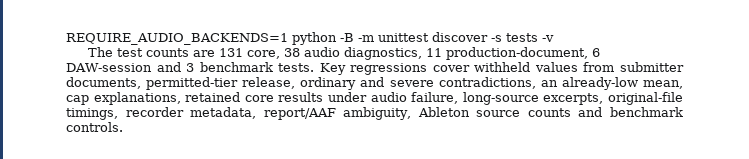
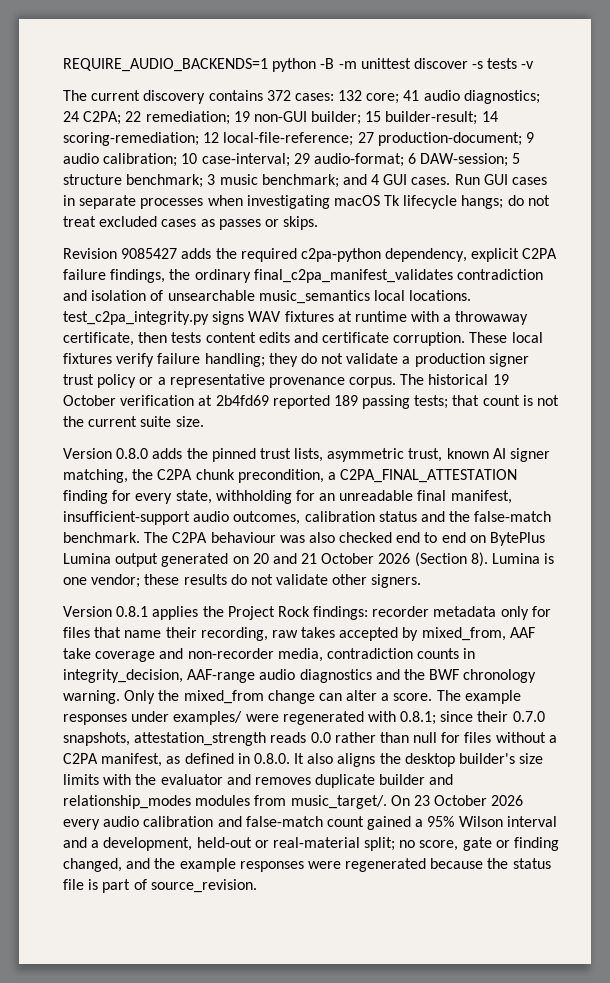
[117,47,601,60] [66,62,684,75] [66,77,683,90] [66,92,684,105] [66,107,683,120] [66,122,123,132] test counts are 131 core, 38 audio diagnostics, 11 production-document, 6 DAW-session and 3 benchmark tests. Key regressions cover withheld values from submitter documents, permitted-tier release, ordinary and severe contradictions, an already-low mean, cap explanations, retained core results under audio failure, long-source excerpts, original-file timings, recorder metadata, report/AAF ambiguity, Ableton source counts and benchmark controls. -> [91,90,540,104] [63,111,498,125] [63,132,534,146] [63,153,521,167] [63,174,548,188] [63,195,550,209] [63,216,319,230] [63,248,558,262] [63,269,543,283] [63,290,472,304] [63,311,529,325] [63,332,543,346] [63,353,529,367] [63,374,509,388] [63,395,560,409] [63,416,204,427] [63,448,551,462] [63,469,518,483] [63,490,512,504] [63,511,552,525] [63,532,546,546] [63,552,555,567] [63,574,422,588] [63,606,551,620] [63,627,535,641] [63,648,476,662] [63,669,537,683] [63,690,521,704] [63,711,545,725] [63,732,557,746] [63,753,544,767] [63,774,454,788] [63,795,524,809] [63,816,557,830] [63,837,560,851] [63,858,551,872] [63,879,257,893] current discovery contains 372 cases: 132 core; 41 audio diagnostics; 24 C2PA; 22 remediation; 19 non-GUI builder; 15 builder-result; 14 scoring-remediation; 12 local-file-reference; 27 production-document; 9 audio calibration; 10 case-interval; 29 audio-format; 6 DAW-session; 5 structure benchmark; 3 music benchmark; and 4 GUI cases. Run GUI cases in separate processes when investigating macOS Tk lifecycle hangs; do not treat excluded cases as passes or skips. // Revision 9085427 adds the required c2pa-python dependency, explicit C2PA failure findings, the ordinary final_c2pa_manifest_validates contradiction and isolation of unsearchable music_semantics local locations. test_c2pa_integrity.py signs WAV fixtures at runtime with a throwaway certificate, then tests content edits and certificate corruption. These local fixtures verify failure handling; they do not validate a production signer trust policy or a representative provenance corpus. The historical 19 October verification at 2b4fd69 reported 189 passing tests; that count is not the current suite size. // Version 0.8.0 adds the pinned trust lists, asymmetric trust, known AI signer matching, the C2PA chunk precondition, a C2PA_FINAL_ATTESTATION finding for every state, withholding for an unreadable final manifest, insufficient-support audio outcomes, calibration status and the false-match benchmark. The C2PA behaviour was also checked end to end on BytePlus Lumina output generated on 20 and 21 October 2026 (Section 8). Lumina is one vendor; these results do not validate other signers. // Version 0.8.1 applies the Project Rock findings: recorder metadata only for files that name their recording, raw takes accepted by mixed_from, AAF take coverage and non-recorder media, contradiction counts in integrity_decision, AAF-range audio diagnostics and the BWF chronology warning. Only the mixed_from change can alter a score. The example responses under examples/ were regenerated with 0.8.1; since their 0.7.0 snapshots, attestation_strength reads 0.0 rather than null for files without a C2PA manifest, as defined in 0.8.0. It also aligns the desktop builder's size limits with the evaluator and removes duplicate builder and relationship_modes modules from music_target/. On 23 October 2026 every audio calibration and false-match count gained a 95% Wilson interval and a development, held-out or real-material split; no score, gate or finding changed, and the example responses were regenerated because the status file is part of source_revision.

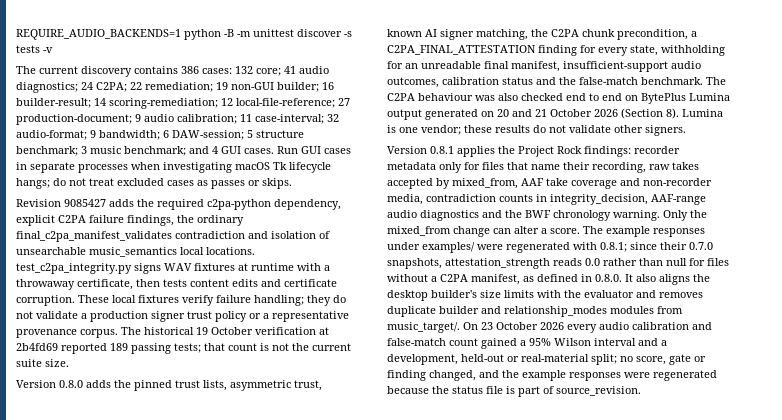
[266,90,291,101] 372 -> [181,66,199,74] 386
[365,111,382,122] 15 -> [322,82,334,90] 16
[181,153,404,167] 10 case-interval; 29 audio-format; -> [240,114,339,124] [16,130,160,140] 11 case-interval; 32 audio-format; 9 bandwidth;

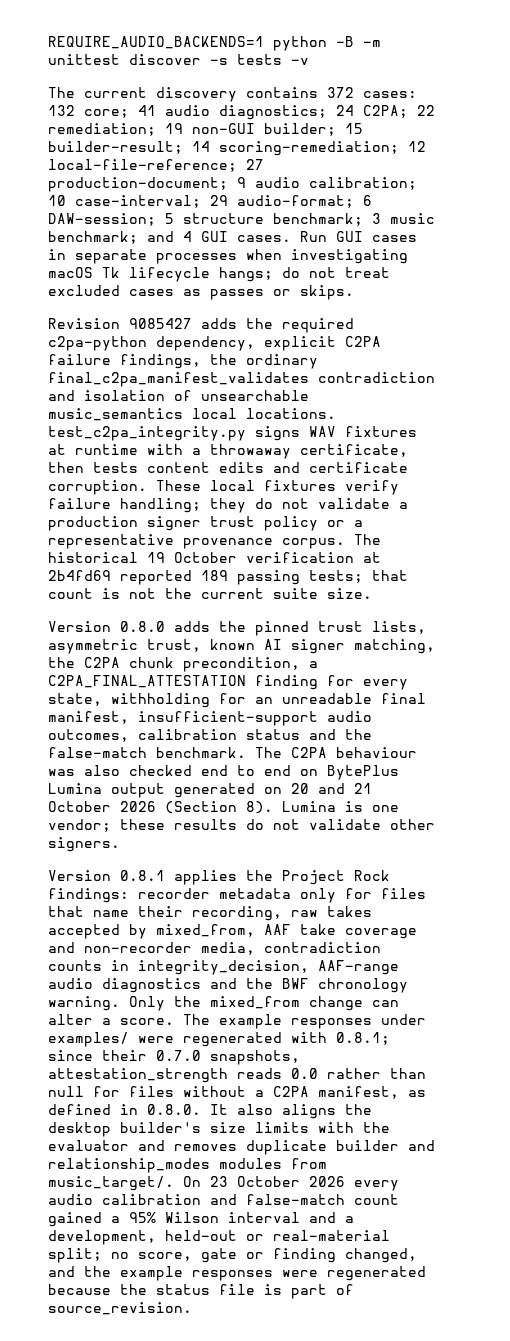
[181,66,199,74] 386 -> [327,87,354,98] 372
[322,82,334,90] 16 -> [345,123,363,134] 15
[240,114,339,124] [16,130,160,140] 11 case-interval; 32 audio-format; 9 bandwidth; -> [48,195,354,208] 10 case-interval; 29 audio-format;

